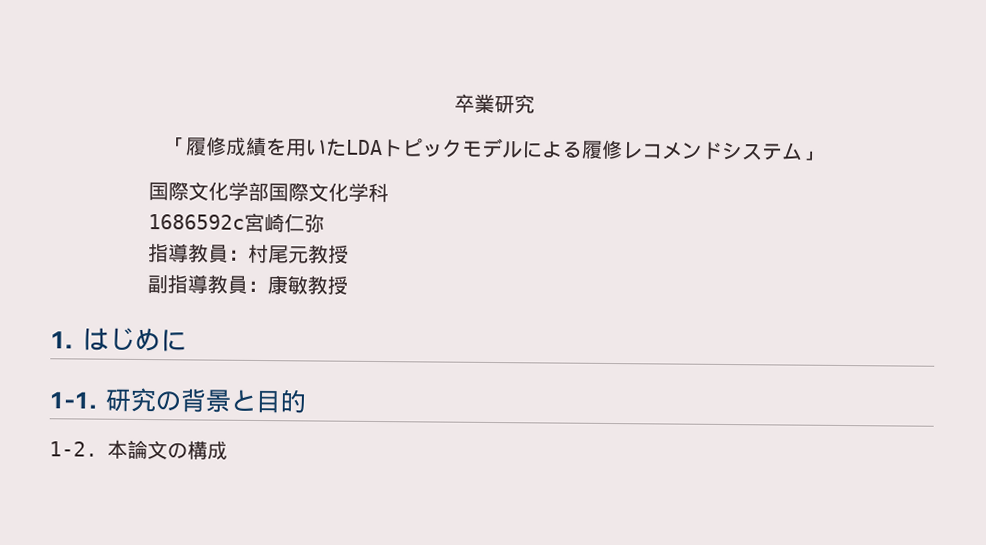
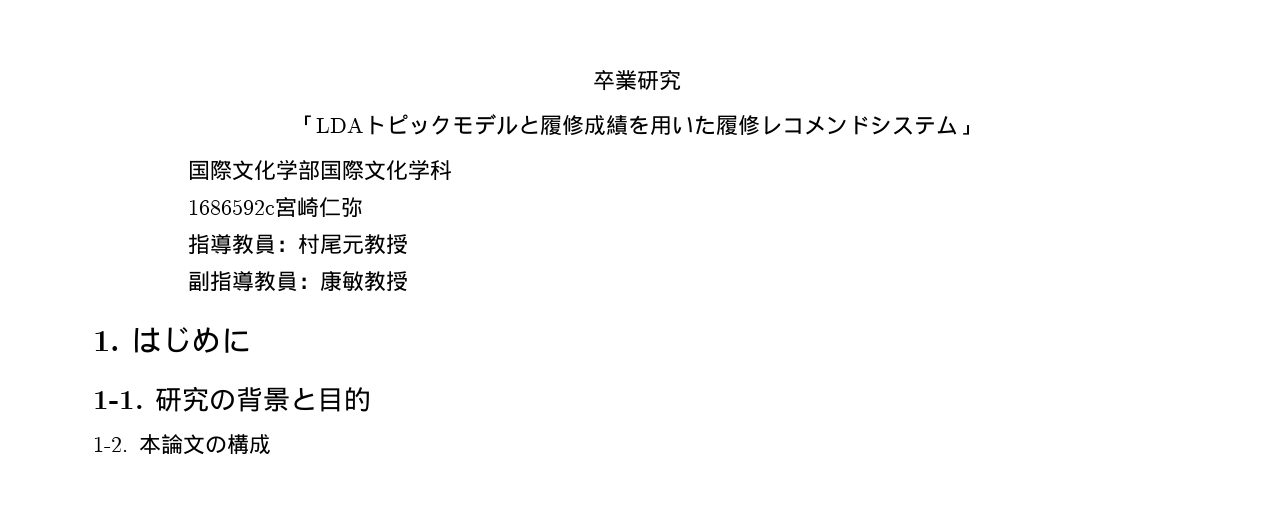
[185,136,583,159] 履修成績を用いたLDAトピックモデルによる -> [316,114,716,136] LDAトピックモデルと履修成績を用いた

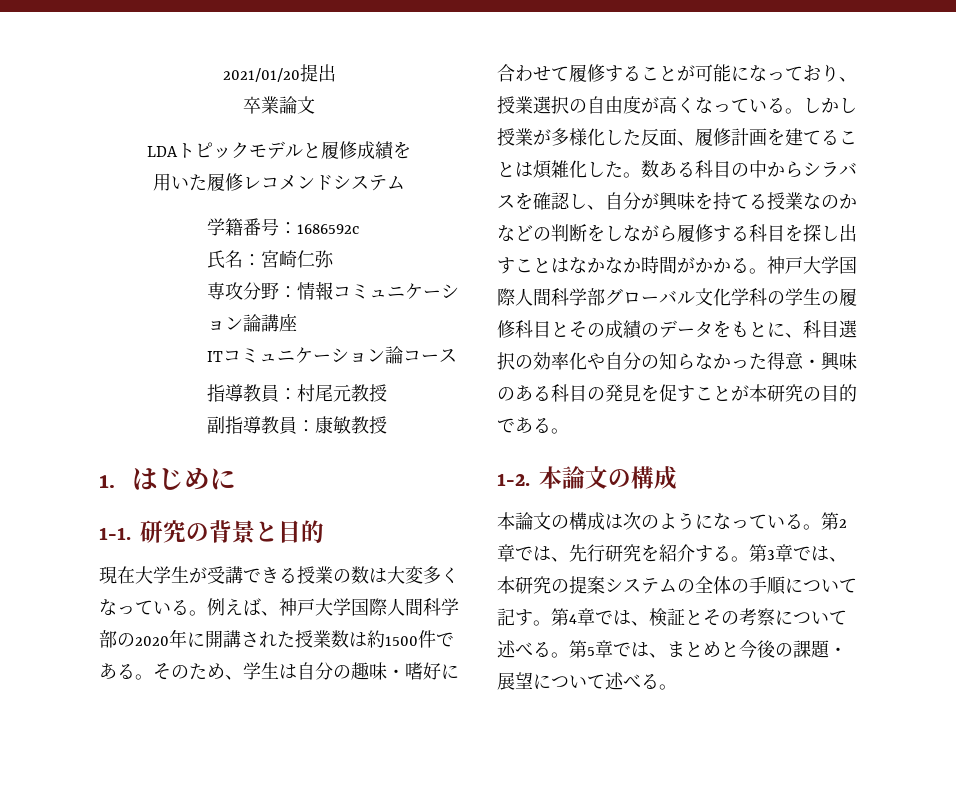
[593,69,681,91] [294,115,316,133] 卒業研究 // 「 -> [222,64,336,82] [243,96,315,114] 2021/01/20提出 // 卒業論文 //
(650, 125) none -> (411, 150) //
[958,125,980,135] [187,160,452,181] [187,197,363,218] 」 // 国際文化学部国際文化学科 // 1686592c宮崎仁弥 -> [207,218,359,236] [207,250,334,269] [207,281,459,300] [207,314,297,332] [207,346,457,364] // 学籍番号：1686592c // 氏名：宮崎仁弥 // 専攻分野：情報コミュニケーション論講座 // ITコミュニケーション論コース
[93,434,271,455] 1-2.本論文の構成 -> [99,566,459,584] [99,598,459,616] [99,629,454,648] [99,662,459,680] [497,64,857,82] [497,96,857,114] [497,128,857,146] [497,160,857,179] [497,192,857,211] [497,224,857,242] [497,256,857,274] [497,288,857,306] [497,320,858,339] [497,352,857,371] [497,384,857,402] [497,417,569,434] [497,466,677,490] [497,512,847,530] [497,544,847,562] [497,576,857,595] [497,608,847,626] [497,640,847,659] [497,672,677,690] 現在大学生が受講できる授業の数は大変多くなっている。例えば、神戸大学国際人間科学部の2020年に開講された授業数は約1500件である。そのため、学生は自分の趣味・嗜好に合わせて履修することが可能になっており、授業選択の自由度が高くなっている。しかし授業が多様化した反面、履修計画を建てることは煩雑化した。数ある科目の中からシラバスを確認し、自分が興味を持てる授業なのかなどの判断をしながら履修する科目を探し出すことはなかなか時間がかかる。神戸大学国際人間科学部グローバル文化学科の学生の履修科目とその成績のデータをもとに、科目選択の効率化や自分の知らなかった得意・興味のある科目の発見を促すことが本研究の目的である。 // 1-2.本論文の構成 // 本論文の構成は次のようになっている。第2章では、先行研究を紹介する。第3章では、本研究の提案システムの全体の手順について記す。第4章では、検証とその考察について述べる。第5章では、まとめと今後の課題・展望について述べる。

